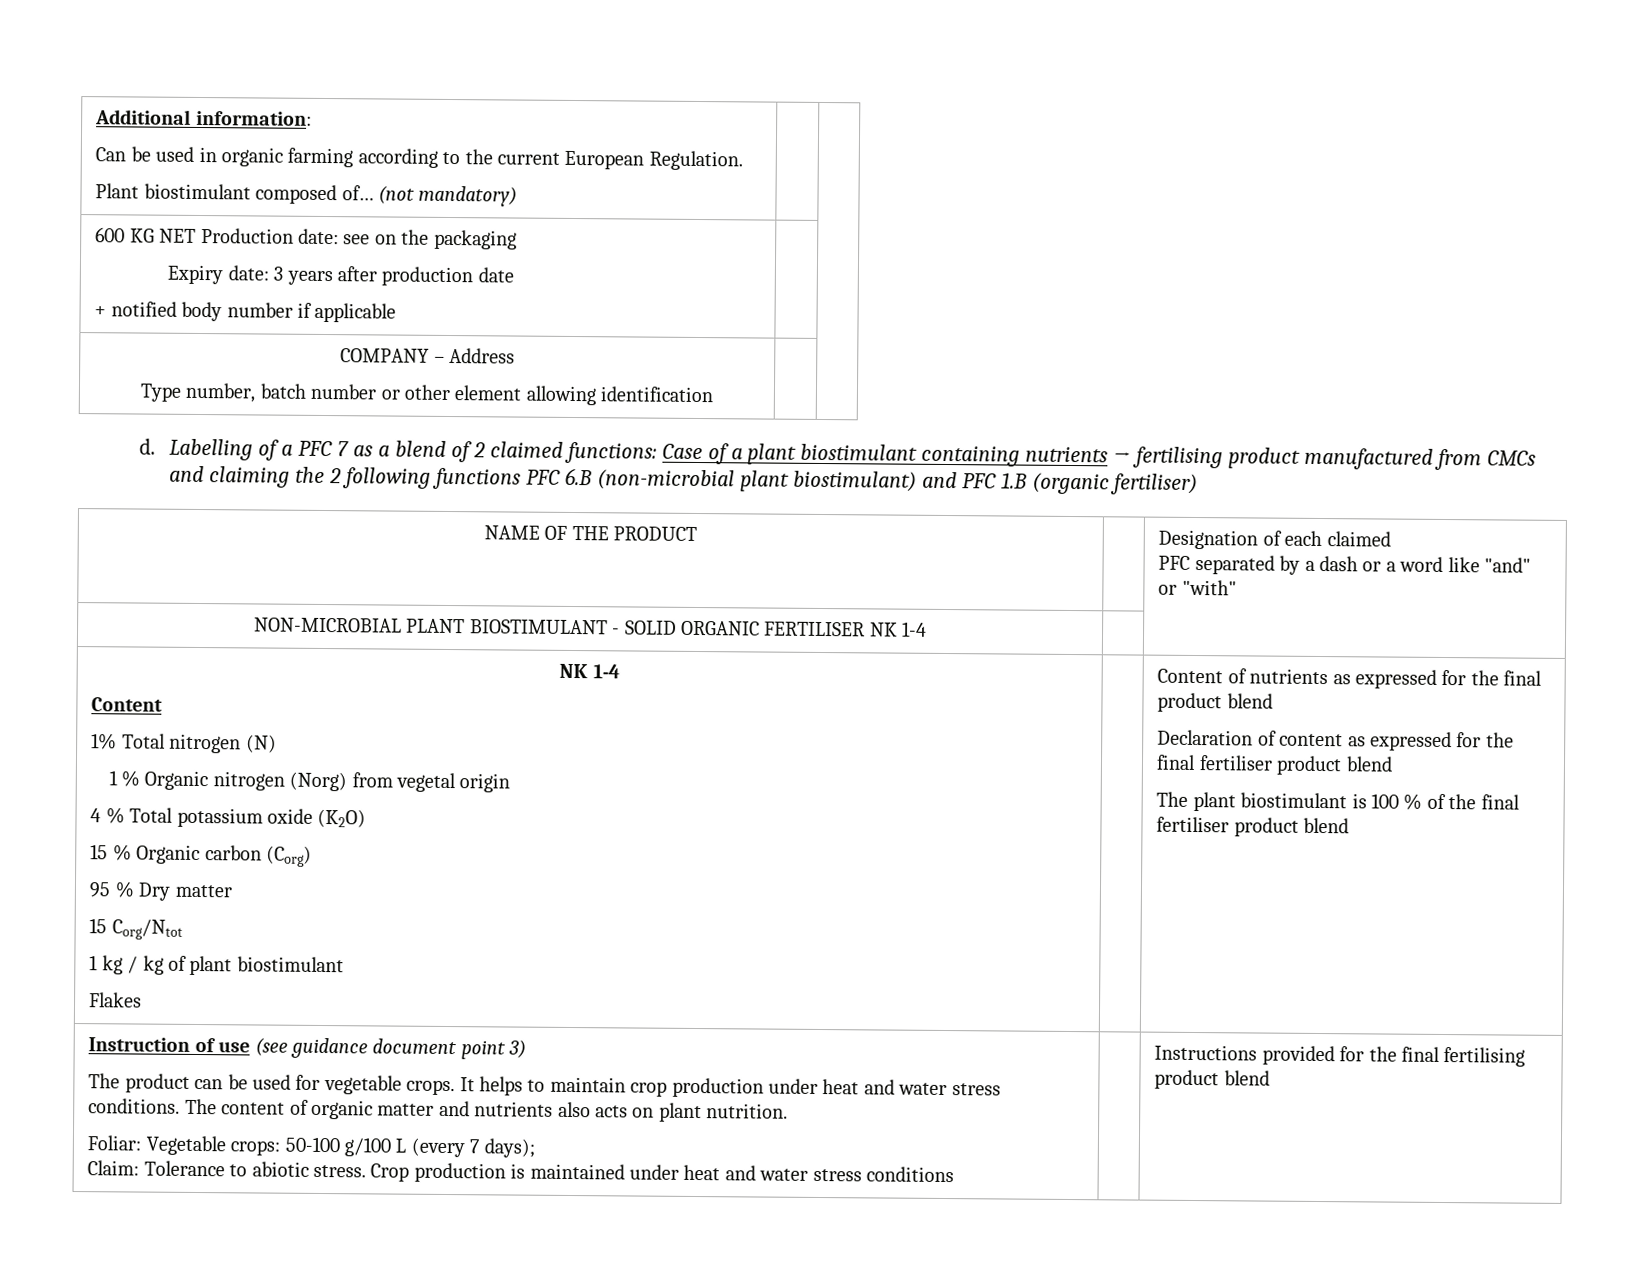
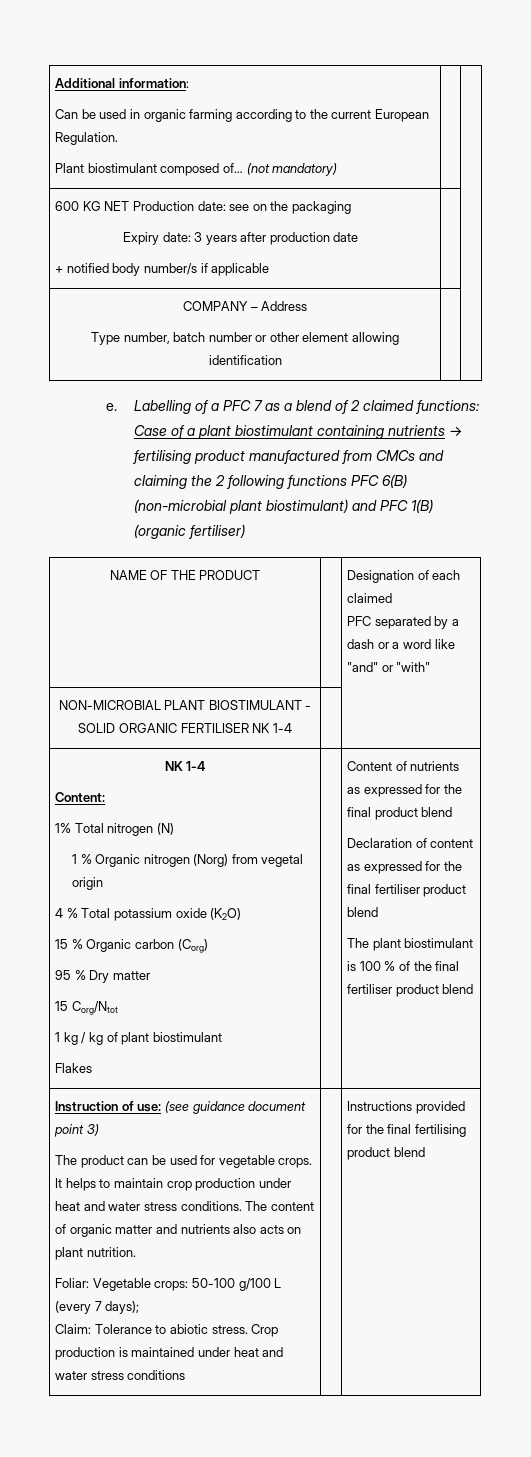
[226,302,293,318] number -> [143,263,197,275] number/s
[138,438,156,455] d. -> [105,403,117,411] e.
[564,467,592,486] 6.B -> [381,474,407,488] 6(B)
[1000,472,1027,489] 1.B -> [410,499,433,513] 1(B)
[91,697,164,712] Content -> [55,792,106,802] Content:
[218,1042,251,1053] use -> [137,1104,162,1112] use:

